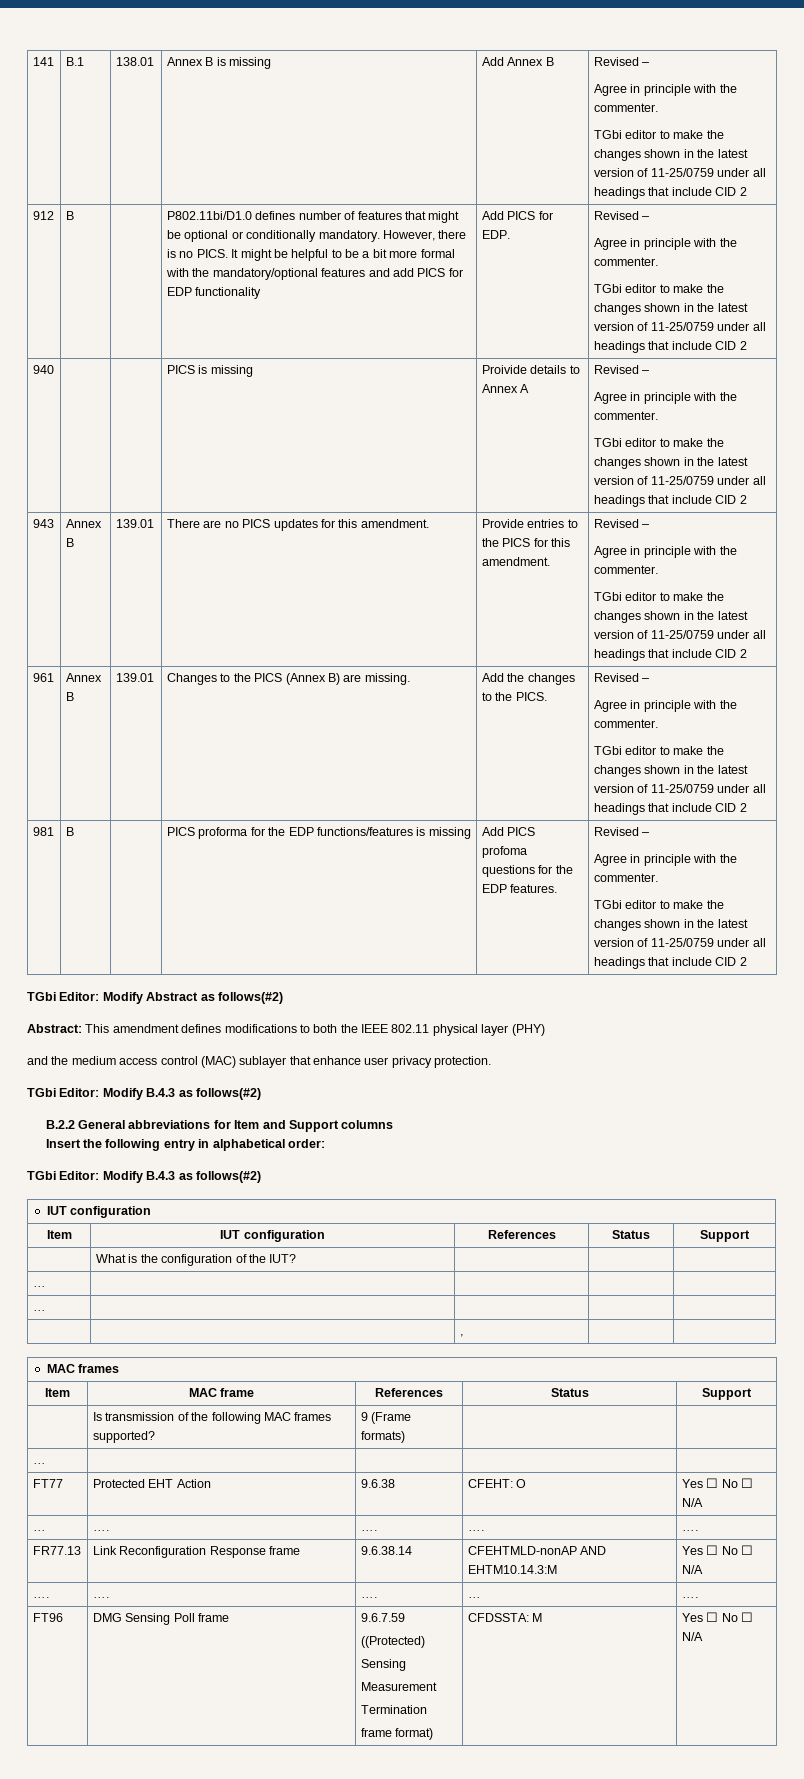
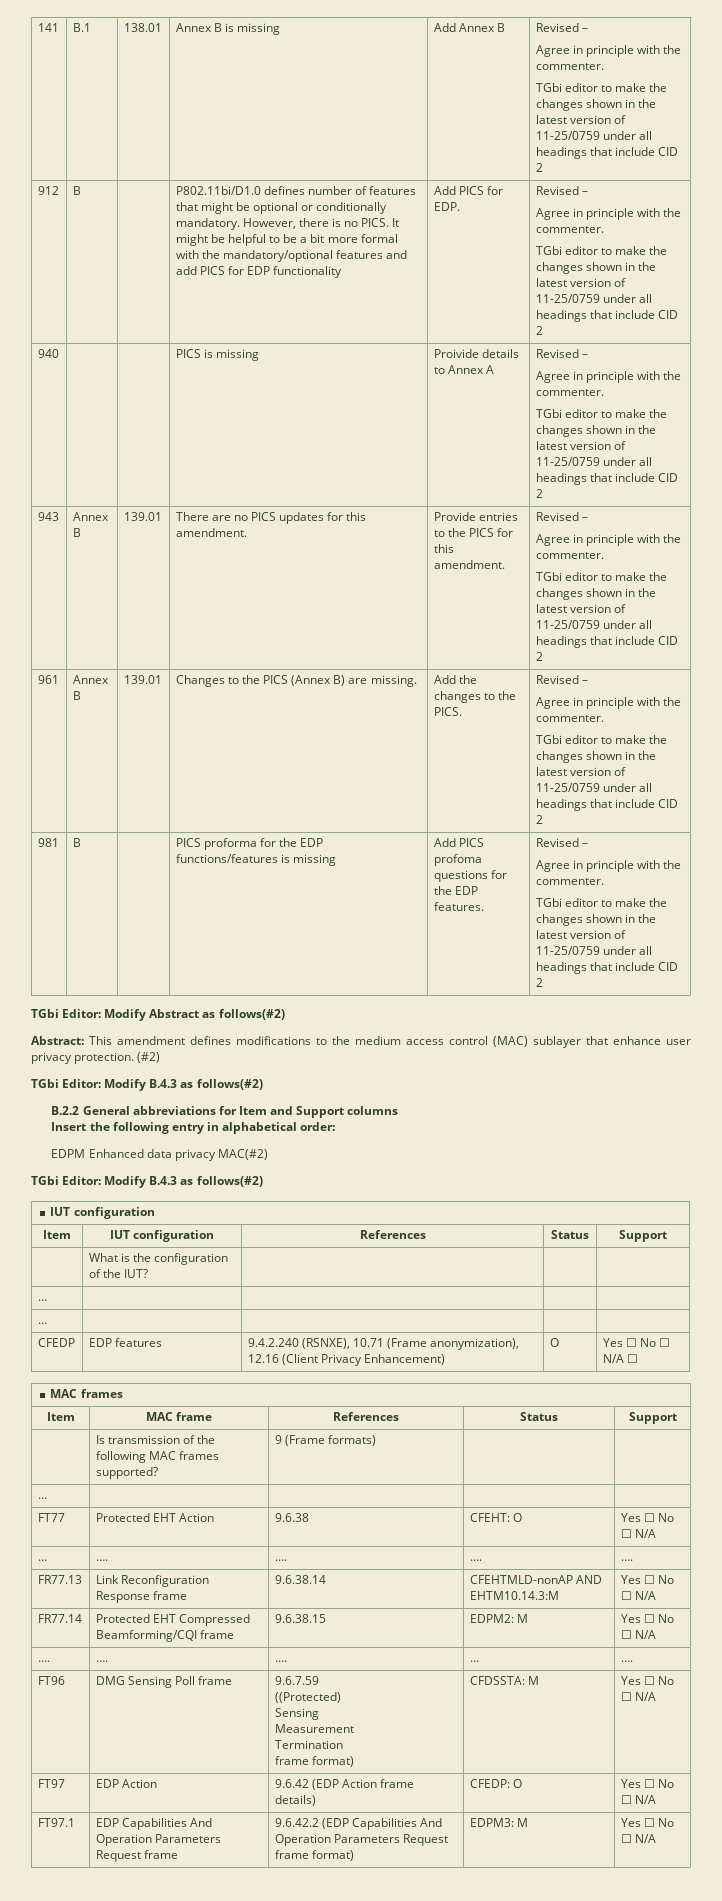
[313,1024,545,1036] [27,1056,48,1065] both the IEEE 802.11 physical layer (PHY) // and -> (327, 1041) none
(492, 1062) none -> [137,1052,161,1063] (#2)
(325, 1143) none -> [51,1149,268,1161] // EDPM Enhanced data privacy MAC(#2)
[459,1334,463,1337] | | , | | -> [37,1338,75,1347] [88,1338,162,1347] [247,1338,520,1350] [247,1354,446,1366] [549,1338,559,1347] [602,1338,671,1347] [602,1354,638,1363] CFEDP | EDP features | 9.4.2.240 (RSNXE), 10.71 (Frame anonymization), 12.16 (Client Privacy Enhancement) | O | Yes ☐ No ☐ N/A ☐
(703, 1569) none -> [37,1614,82,1623] [95,1614,251,1626] [95,1630,234,1642] [274,1614,326,1623] [469,1614,528,1623] [620,1614,675,1623] [620,1630,656,1639] // FR77.14 | Protected EHT Compressed Beamforming/CQI frame | 9.6.38.15 | EDPM2: M | Yes ☐ No ☐ N/A
(703, 1636) none -> [37,1779,65,1788] [95,1779,157,1788] [274,1779,415,1790] [274,1795,316,1806] [469,1779,522,1788] [620,1779,675,1788] [620,1795,656,1804] [37,1818,75,1827] [95,1818,213,1830] [95,1834,221,1846] [95,1850,178,1862] [274,1818,443,1830] [274,1834,449,1846] [274,1850,354,1861] [469,1818,528,1827] [620,1818,675,1827] [620,1834,656,1843] // FT97 | EDP Action | 9.6.42 (EDP Action frame details) | CFEDP: O | Yes ☐ No ☐ N/A // FT97.1 | EDP Capabilities And Operation Parameters Request frame | 9.6.42.2 (EDP Capabilities And Operation Parameters Request frame format) | EDPM3: M | Yes ☐ No ☐ N/A

